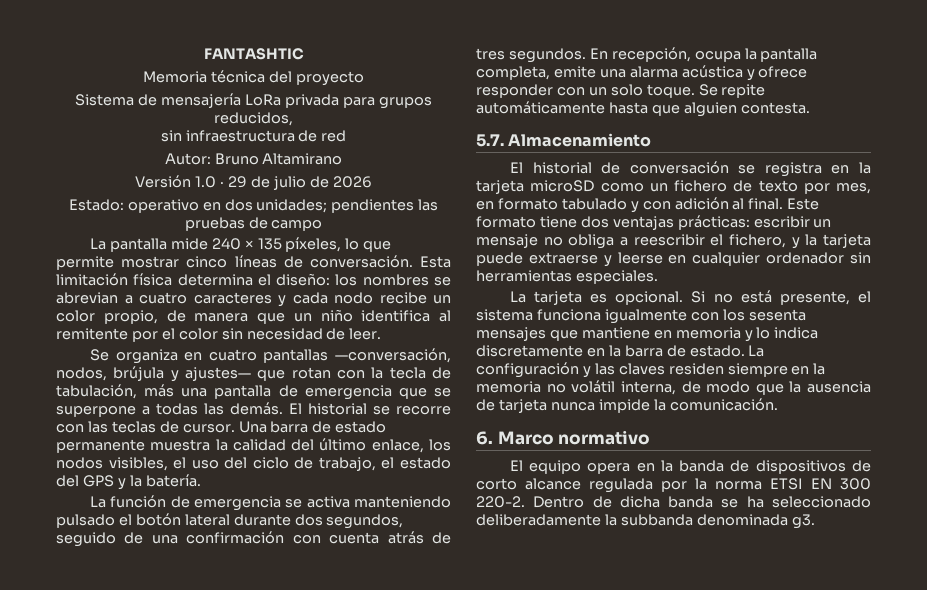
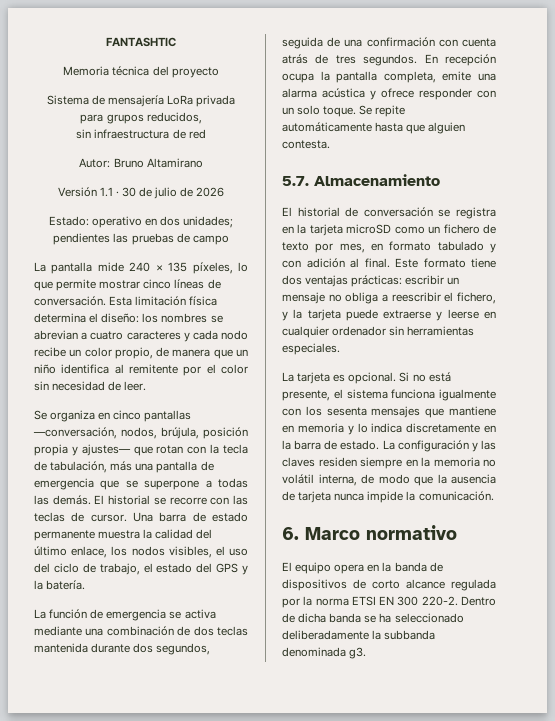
[195,176,248,188] 1.0 · 29 -> [99,187,136,197] 1.1 · 30
[208,349,257,361] cuatro -> [113,410,142,420] cinco
[113,366,165,381] brújula -> [161,427,248,439] [34,444,68,456] brújula, posición propia
[354,496,451,508] [56,513,230,528] manteniendo pulsado el botón lateral -> [34,626,249,636] [34,643,88,653] mediante una combinación de dos teclas mantenida
[56,532,116,547] seguido -> [282,37,323,49] seguida
[611,47,691,62] recepción, -> [445,54,496,66] recepción

